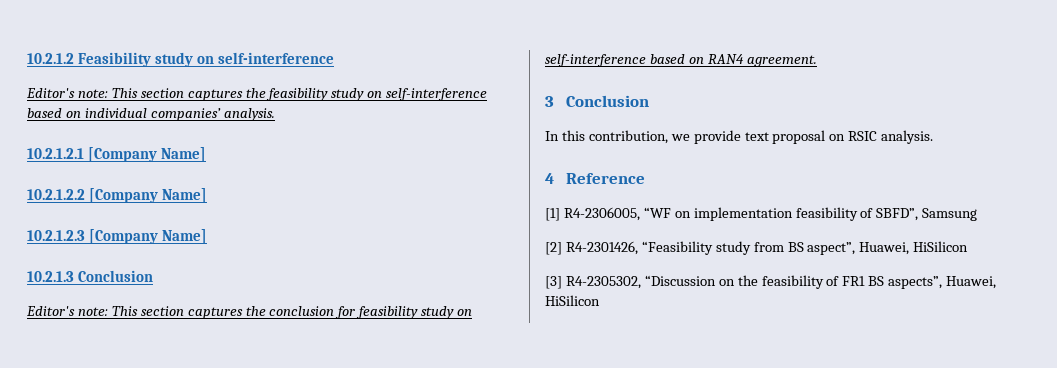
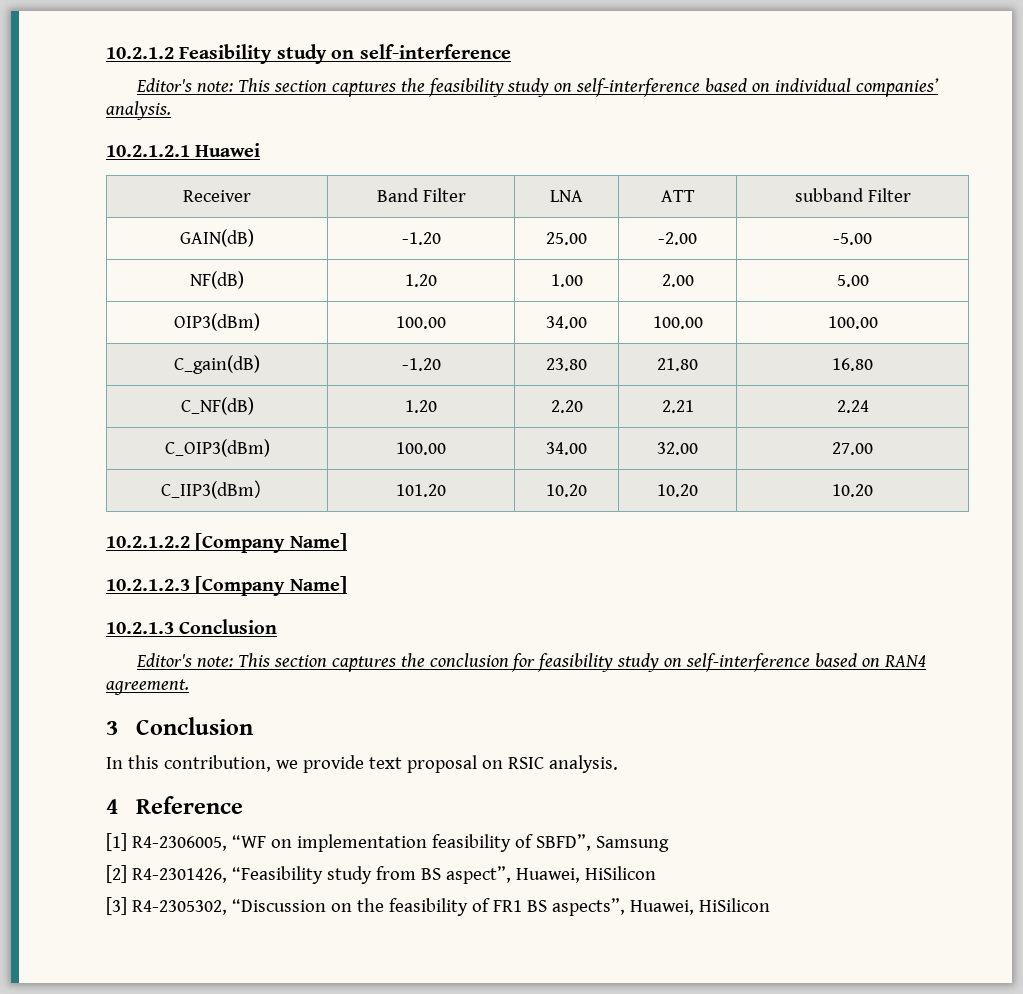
[88,147,207,162] [Company Name] -> [195,143,261,157] [183,190,251,202] [376,188,466,202] [550,190,583,202] [660,190,695,202] [794,188,911,202] [180,229,254,247] [401,232,441,245] [546,232,587,245] [658,232,697,245] [833,233,872,245] [190,271,244,289] [405,274,437,287] [550,274,583,287] [661,274,694,287] [836,275,869,287] [174,313,260,331] [396,316,446,329] [546,316,587,329] [652,316,703,329] [827,316,878,329] [174,355,260,374] [401,358,441,371] [546,358,587,371] [657,358,698,371] [832,358,873,371] [180,397,254,415] [405,400,437,413] [550,400,583,413] [661,400,694,413] [836,400,869,413] [164,439,270,457] [396,442,446,455] [546,442,587,455] [657,442,698,455] [832,442,873,455] [161,480,273,499] [396,484,446,497] [546,484,587,497] [657,484,698,497] [832,484,873,497] Huawei // Receiver | Band Filter | LNA | ATT | subband Filter // GAIN(dB) | -1.20 | 25.00 | -2.00 | -5.00 // NF(dB) | 1.20 | 1.00 | 2.00 | 5.00 // OIP3(dBm) | 100.00 | 34.00 | 100.00 | 100.00 // C_gain(dB) | -1.20 | 23.80 | 21.80 | 16.80 // C_NF(dB) | 1.20 | 2.20 | 2.21 | 2.24 // C_OIP3(dBm) | 100.00 | 34.00 | 32.00 | 27.00 // C_IIP3(dBm） | 101.20 | 10.20 | 10.20 | 10.20

